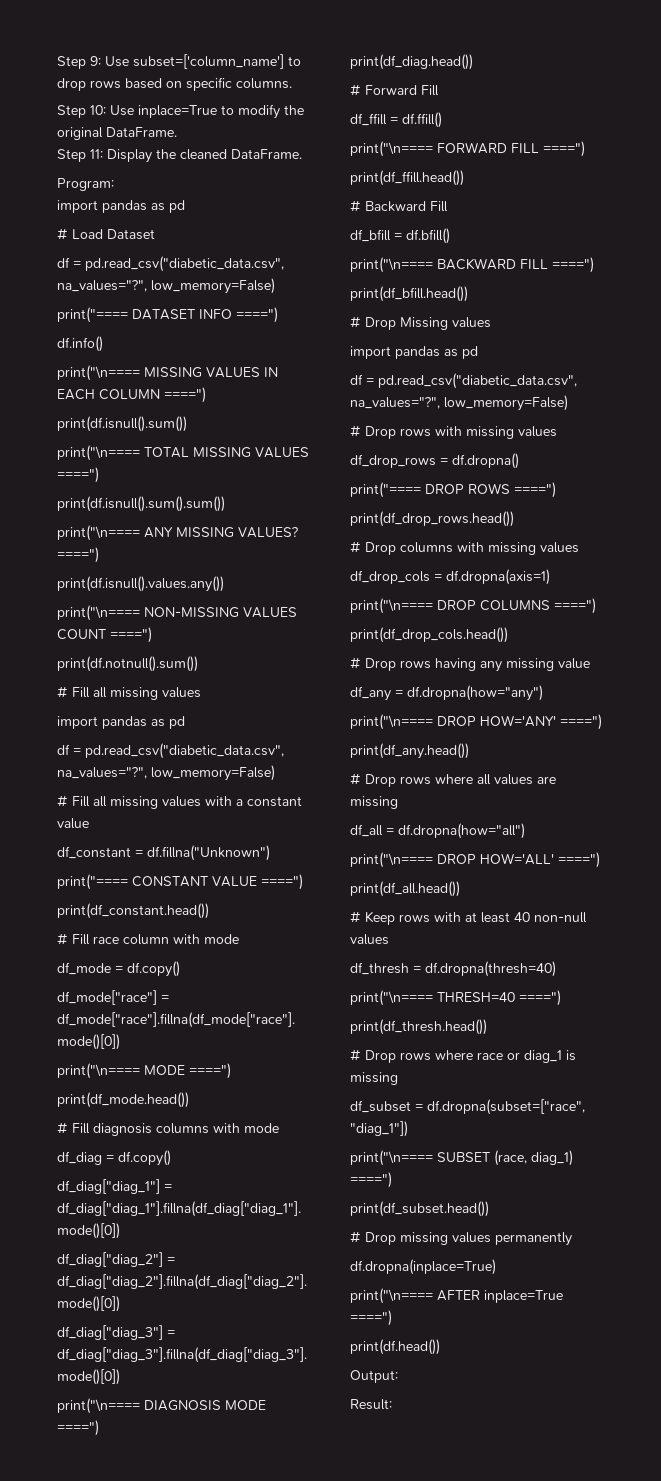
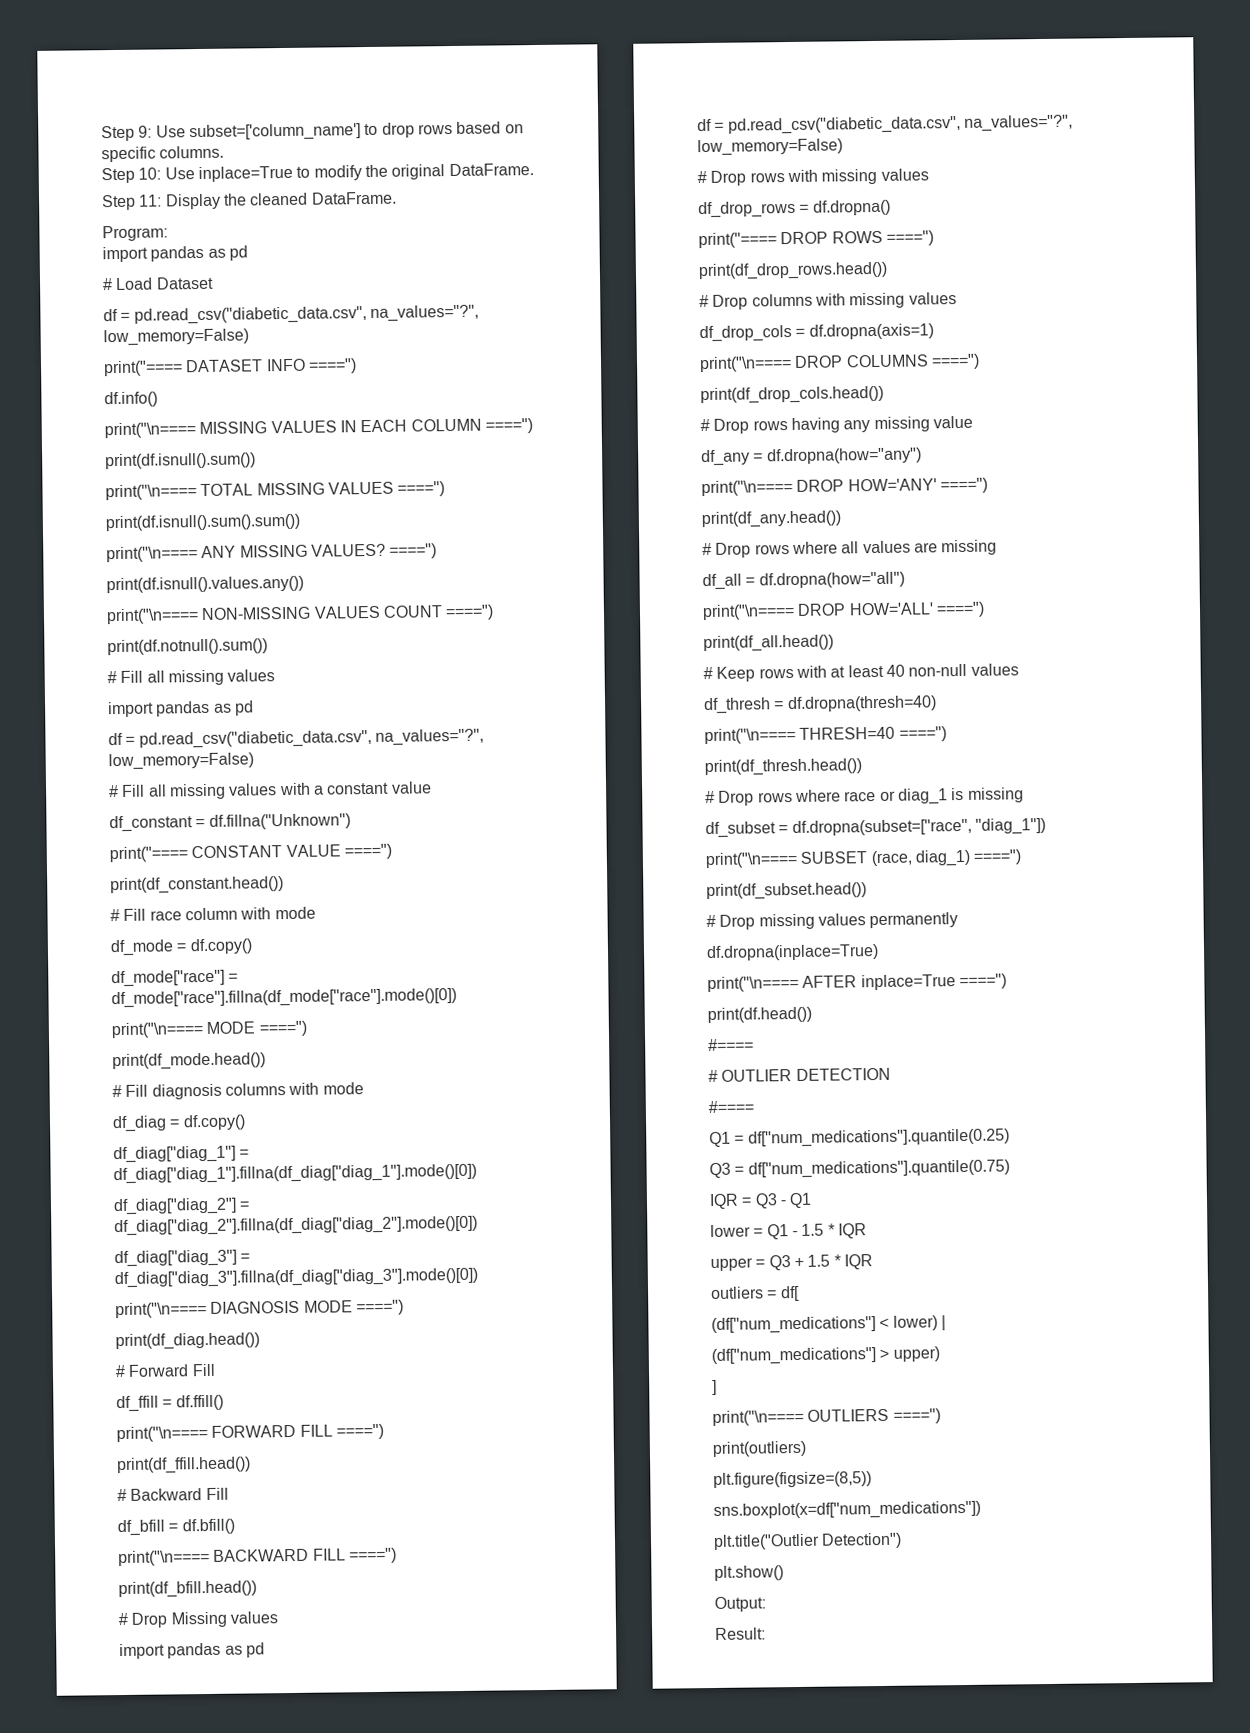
(440, 1347) none -> [708,1038,754,1052] [708,1067,891,1083] [708,1100,754,1114] [709,1128,1010,1148] [709,1159,1010,1179] [709,1192,813,1210] [710,1223,867,1240] [710,1254,873,1272] [710,1285,800,1302] [711,1315,946,1335] [711,1346,940,1366] [712,1379,717,1396] [712,1408,941,1426] [712,1440,807,1457] [713,1471,872,1488] [713,1500,981,1520] [713,1532,903,1550] [714,1565,784,1581] // #==== // # OUTLIER DETECTION // #==== // Q1 = df["num_medications"].quantile(0.25) // Q3 = df["num_medications"].quantile(0.75) // IQR = Q3 - Q1 // lower = Q1 - 1.5 * IQR // upper = Q3 + 1.5 * IQR // outliers = df[ // (df["num_medications"] < lower) | // (df["num_medications"] > upper) // ] // print("\n==== OUTLIERS ====") // print(outliers) // plt.figure(figsize=(8,5)) // sns.boxplot(x=df["num_medications"]) // plt.title("Outlier Detection") // plt.show()

